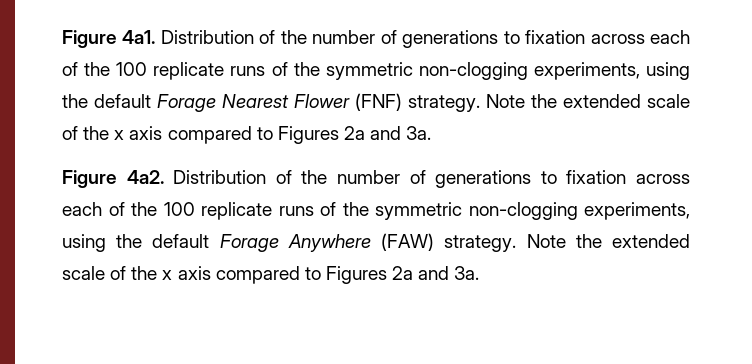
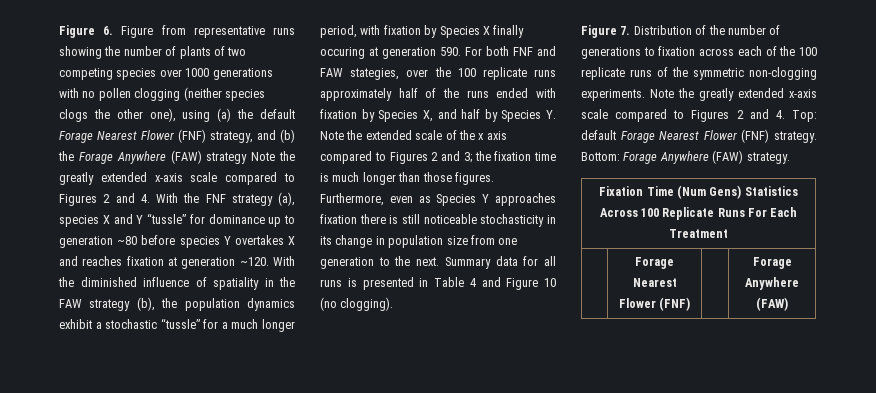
[62,30,156,48] Figure 4a1. -> [59,25,295,38] [59,46,247,59] [59,68,273,80] [59,87,265,101] [59,108,295,122] [59,129,295,143] [58,150,295,164] [59,172,295,185] [59,192,295,206] [59,213,295,227] [59,235,295,248] [59,256,295,269] [58,277,295,290] [59,297,295,311] [59,318,296,332] [320,25,525,38] [320,46,556,59] [320,67,556,80] [320,88,556,101] [320,109,556,122] [320,130,507,140] [320,151,556,164] [320,172,494,185] [320,193,556,206] [320,214,556,227] [320,235,518,248] [320,256,556,269] [320,277,556,290] [320,297,394,311] [581,25,631,38] Figure 6. Figure from representative runs showing the number of plants of two competing species over 1000 generations with no pollen clogging (neither species clogs the other one), using (a) the default Forage Nearest Flower (FNF) strategy, and (b) the Forage Anywhere (FAW) strategy Note the greatly extended x-axis scale compared to Figures 2 and 4. With the FNF strategy (a), species X and Y “tussle” for dominance up to generation ~80 before species Y overtakes X and reaches fixation at generation ~120. With the diminished influence of spatiality in the FAW strategy (b), the population dynamics exhibit a stochastic “tussle” for a much longer period, with fixation by Species X finally occuring at generation 590. For both FNF and FAW stategies, over the 100 replicate runs approximately half of the runs ended with fixation by Species X, and half by Species Y. Note the extended scale of the x axis compared to Figures 2 and 3; the fixation time is much longer than those figures. Furthermore, even as Species Y approaches fixation there is still noticeable stochasticity in its change in population size from one generation to the next. Summary data for all runs is presented in Table 4 and Figure 10 (no clogging). // Figure 7.
[533,62,691,80] [62,94,88,108] experiments, using the -> [581,88,817,101] [581,109,817,122] experiments. Note the greatly extended x-axis scale compared to Figures 2 and 4. Top:
[486,94,690,108] [62,126,432,144] [62,170,691,188] [62,202,690,220] [62,233,690,252] [62,266,480,284] Note the extended scale of the x axis compared to Figures 2a and 3a. // Figure 4a2. Distribution of the number of generations to fixation across each of the 100 replicate runs of the symmetric non-clogging experiments, using the default Forage Anywhere (FAW) strategy. Note the extended scale of the x axis compared to Figures 2a and 3a. -> [581,150,790,164] [599,185,798,199] [599,207,798,220] [669,229,728,238] [635,257,674,269] [632,278,677,287] [618,297,691,311] [752,257,792,269] [745,277,799,290] [756,297,788,311] Bottom: Forage Anywhere (FAW) strategy. // Fixation Time (Num Gens) Statistics Across 100 Replicate Runs For Each Treatment // | Forage Nearest Flower (FNF) | | Forage Anywhere (FAW)

